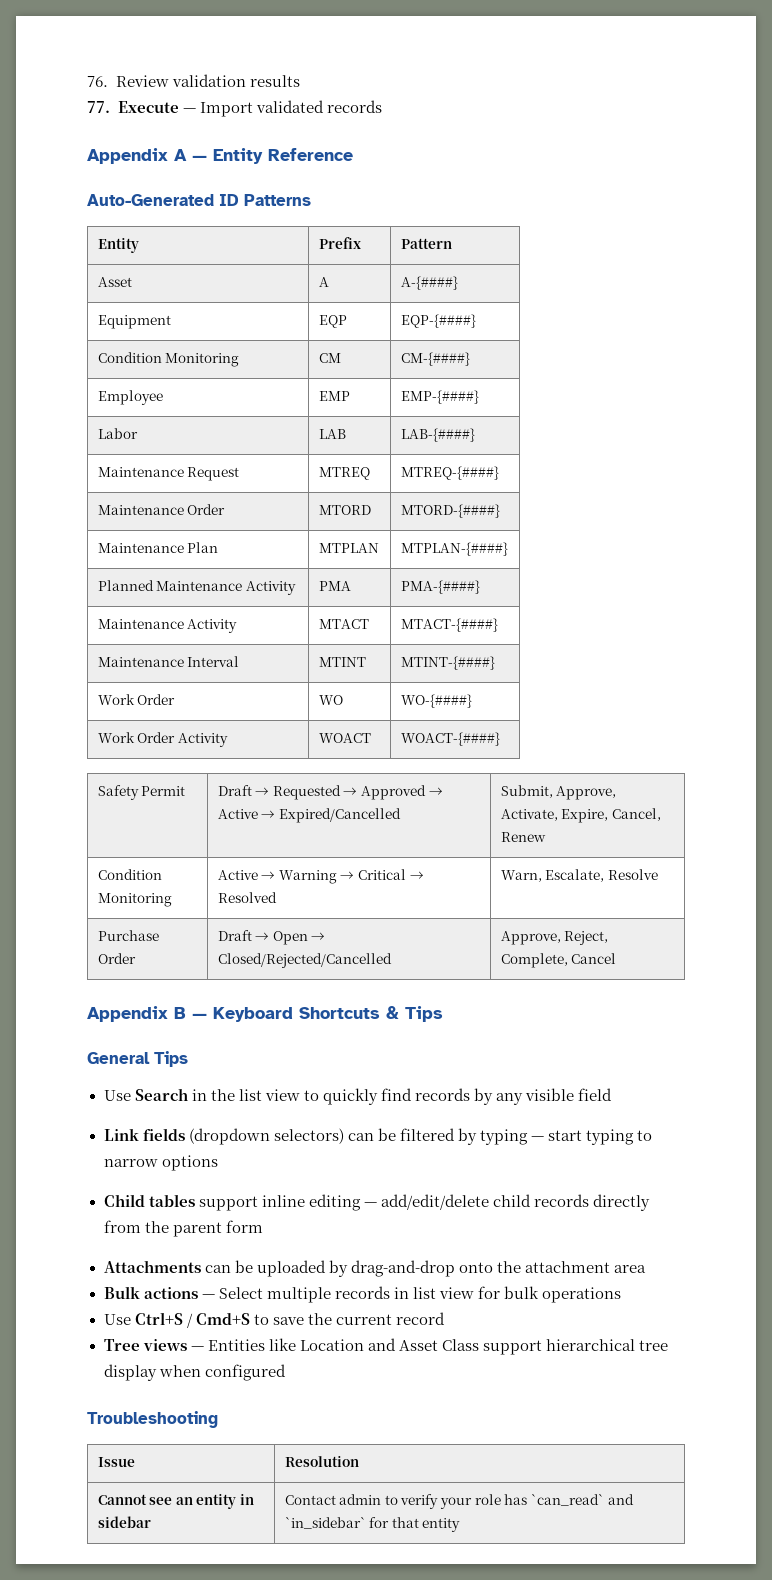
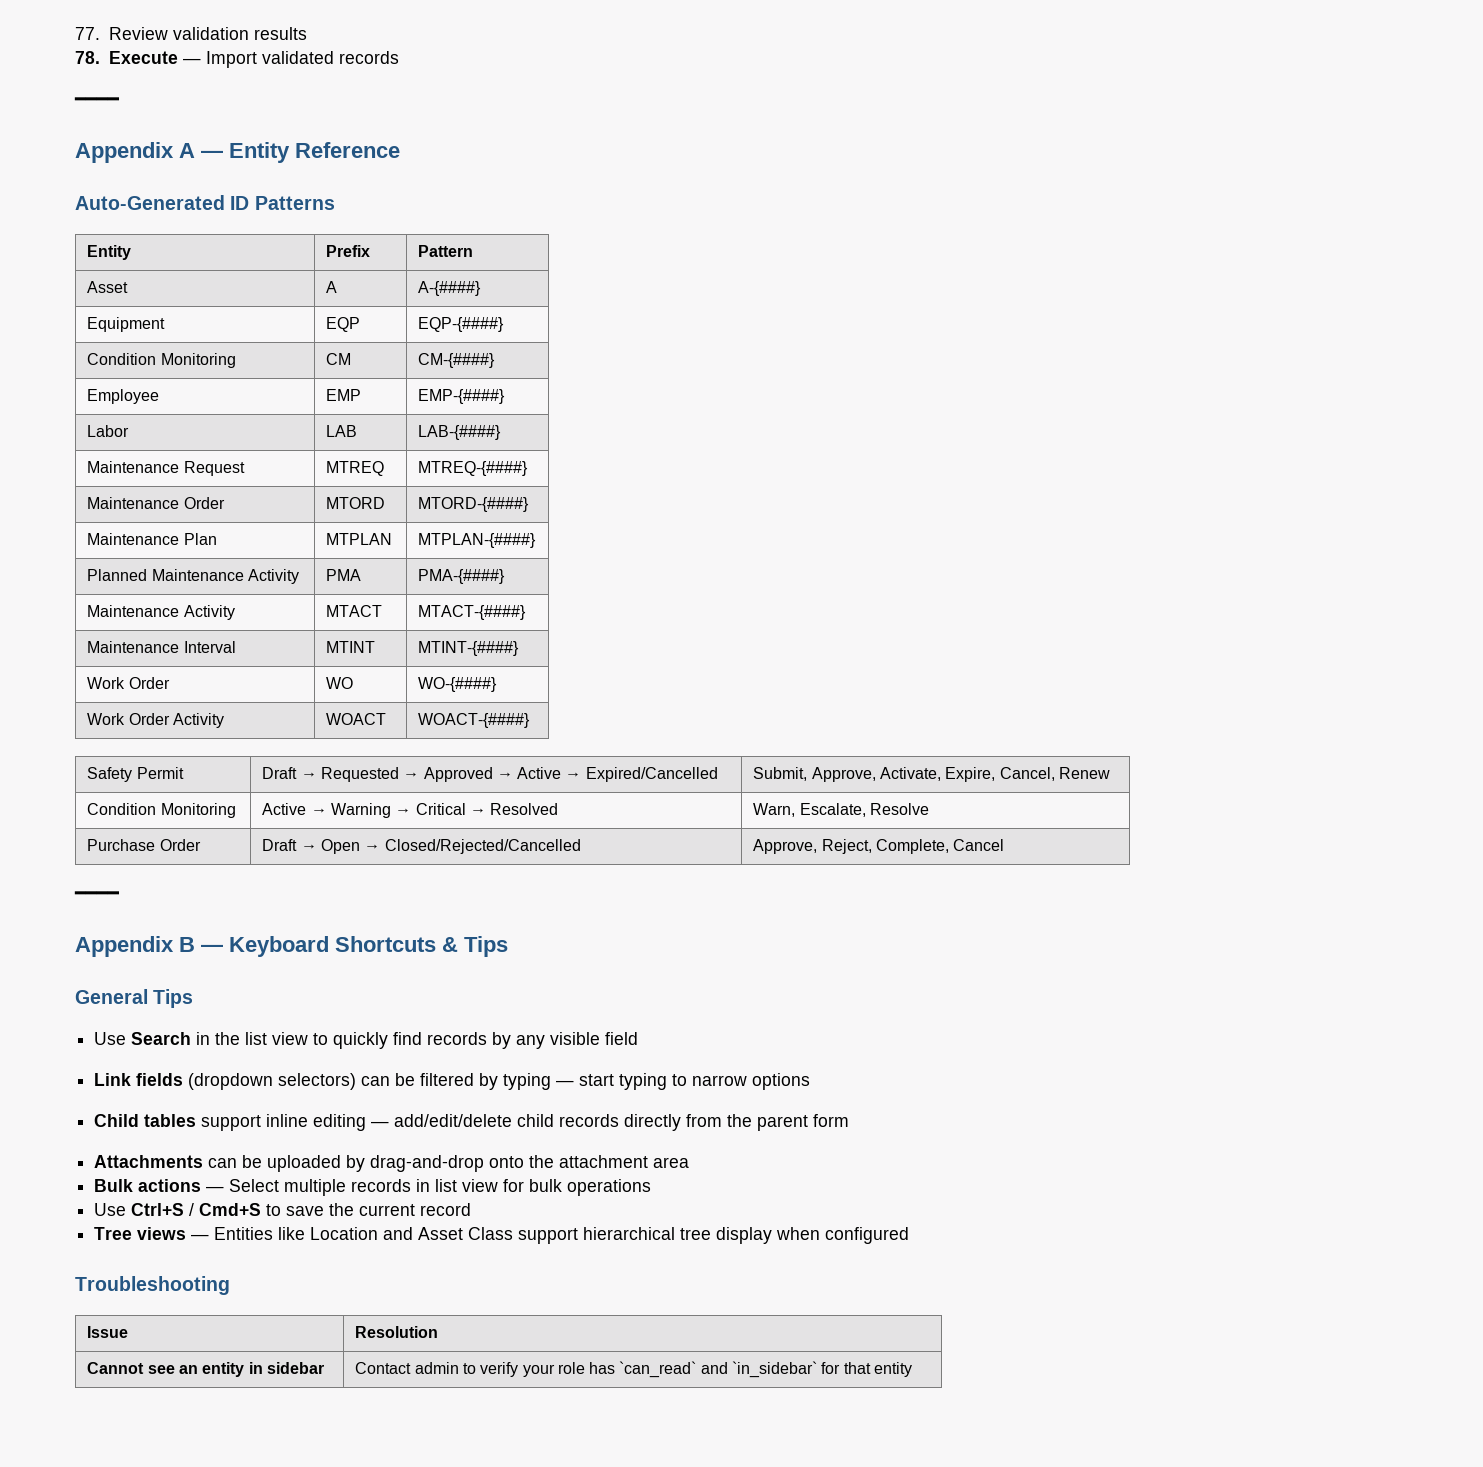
[87,76,108,87] 76. -> [75,27,100,40] 77.
[87,101,110,113] 77. -> [75,51,100,64] 78.
(382, 106) none -> [74,97,120,105] // ━━━━
(617, 958) none -> [74,891,120,899] // ━━━━

